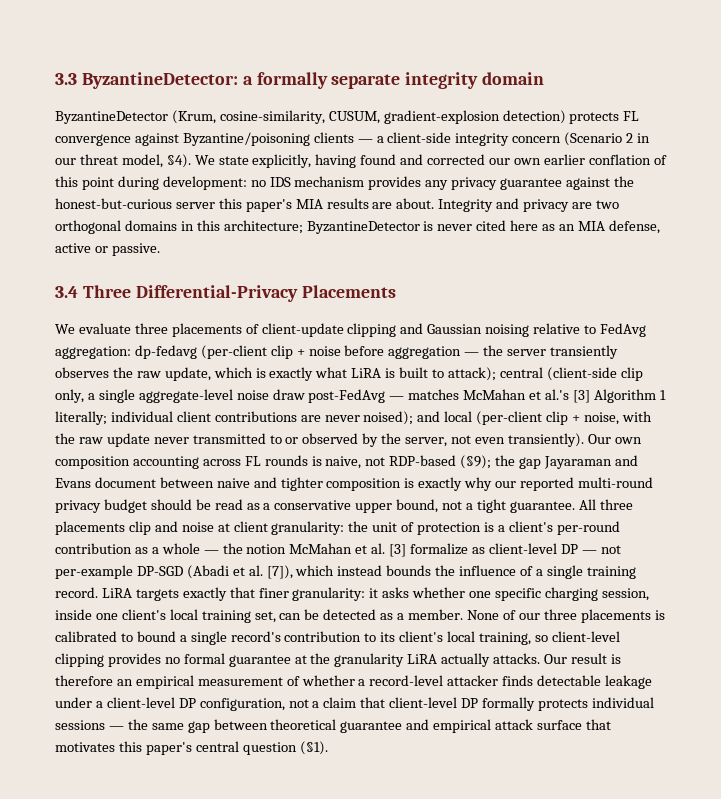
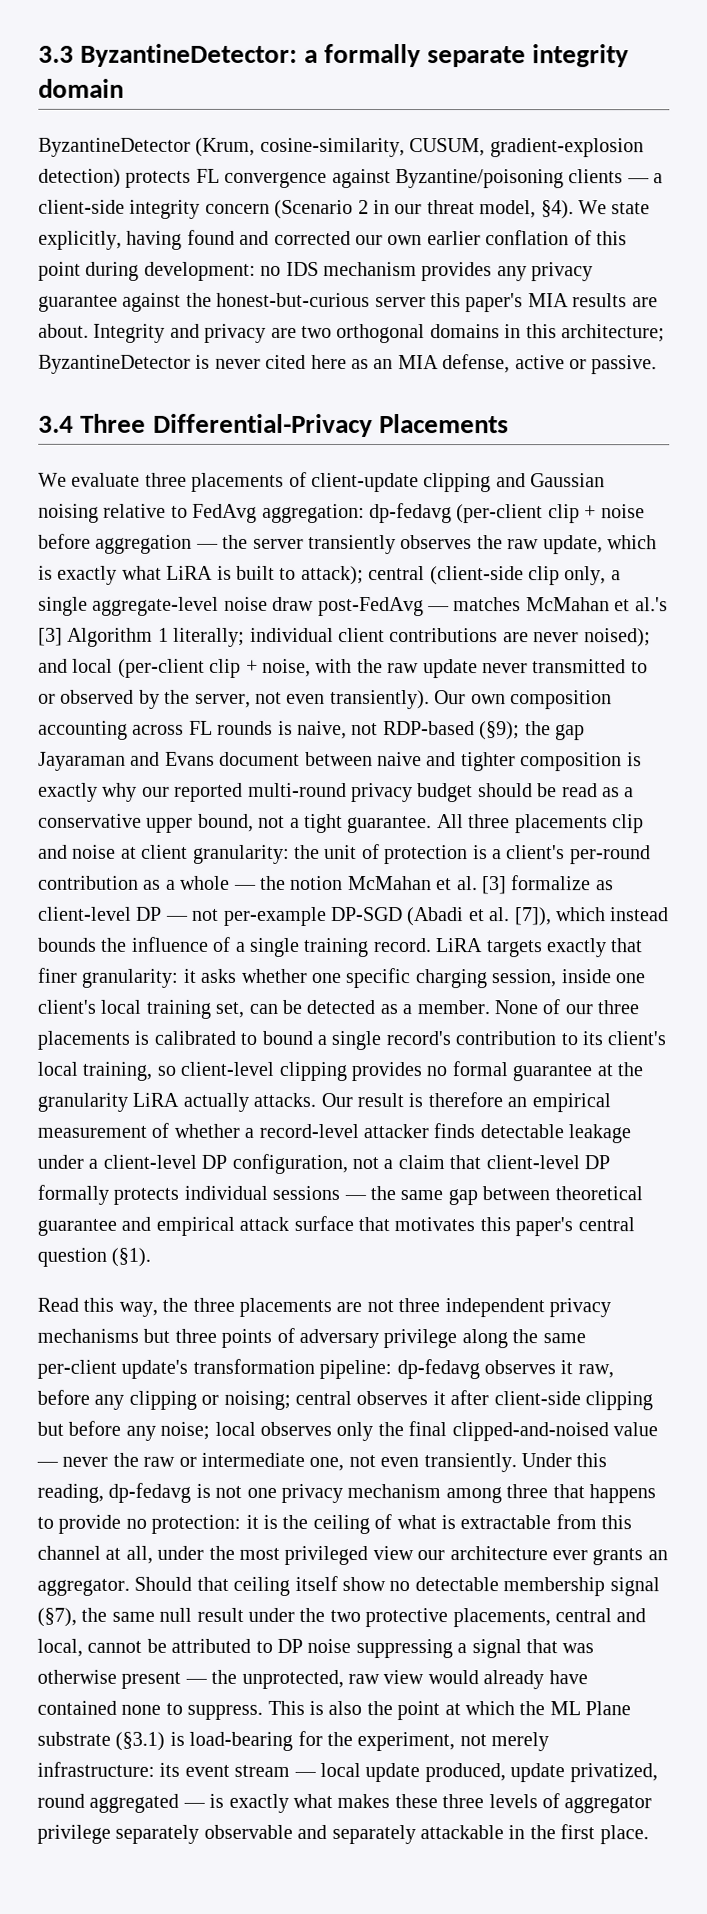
(328, 748) none -> [37,1297,611,1318] [37,1327,586,1349] [37,1358,614,1380] [37,1389,653,1411] [37,1420,658,1442] [36,1452,608,1473] [37,1482,656,1504] [37,1514,633,1535] [37,1545,668,1566] [37,1575,660,1597] [37,1607,647,1628] [37,1638,595,1659] [37,1669,588,1690] [37,1700,632,1721] [37,1730,550,1752] [37,1761,658,1783] [37,1793,653,1814] [37,1824,649,1845] // Read this way, the three placements are not three independent privacy mechanisms but three points of adversary privilege along the same per-client update's transformation pipeline: dp-fedavg observes it raw, before any clipping or noising; central observes it after client-side clipping but before any noise; local observes only the final clipped-and-noised value — never the raw or intermediate one, not even transiently. Under this reading, dp-fedavg is not one privacy mechanism among three that happens to provide no protection: it is the ceiling of what is extractable from this channel at all, under the most privileged view our architecture ever grants an aggregator. Should that ceiling itself show no detectable membership signal (§7), the same null result under the two protective placements, central and local, cannot be attributed to DP noise suppressing a signal that was otherwise present — the unprotected, raw view would already have contained none to suppress. This is also the point at which the ML Plane substrate (§3.1) is load-bearing for the experiment, not merely infrastructure: its event stream — local update produced, update privatized, round aggregated — is exactly what makes these three levels of aggregator privilege separately observable and separately attackable in the first place.

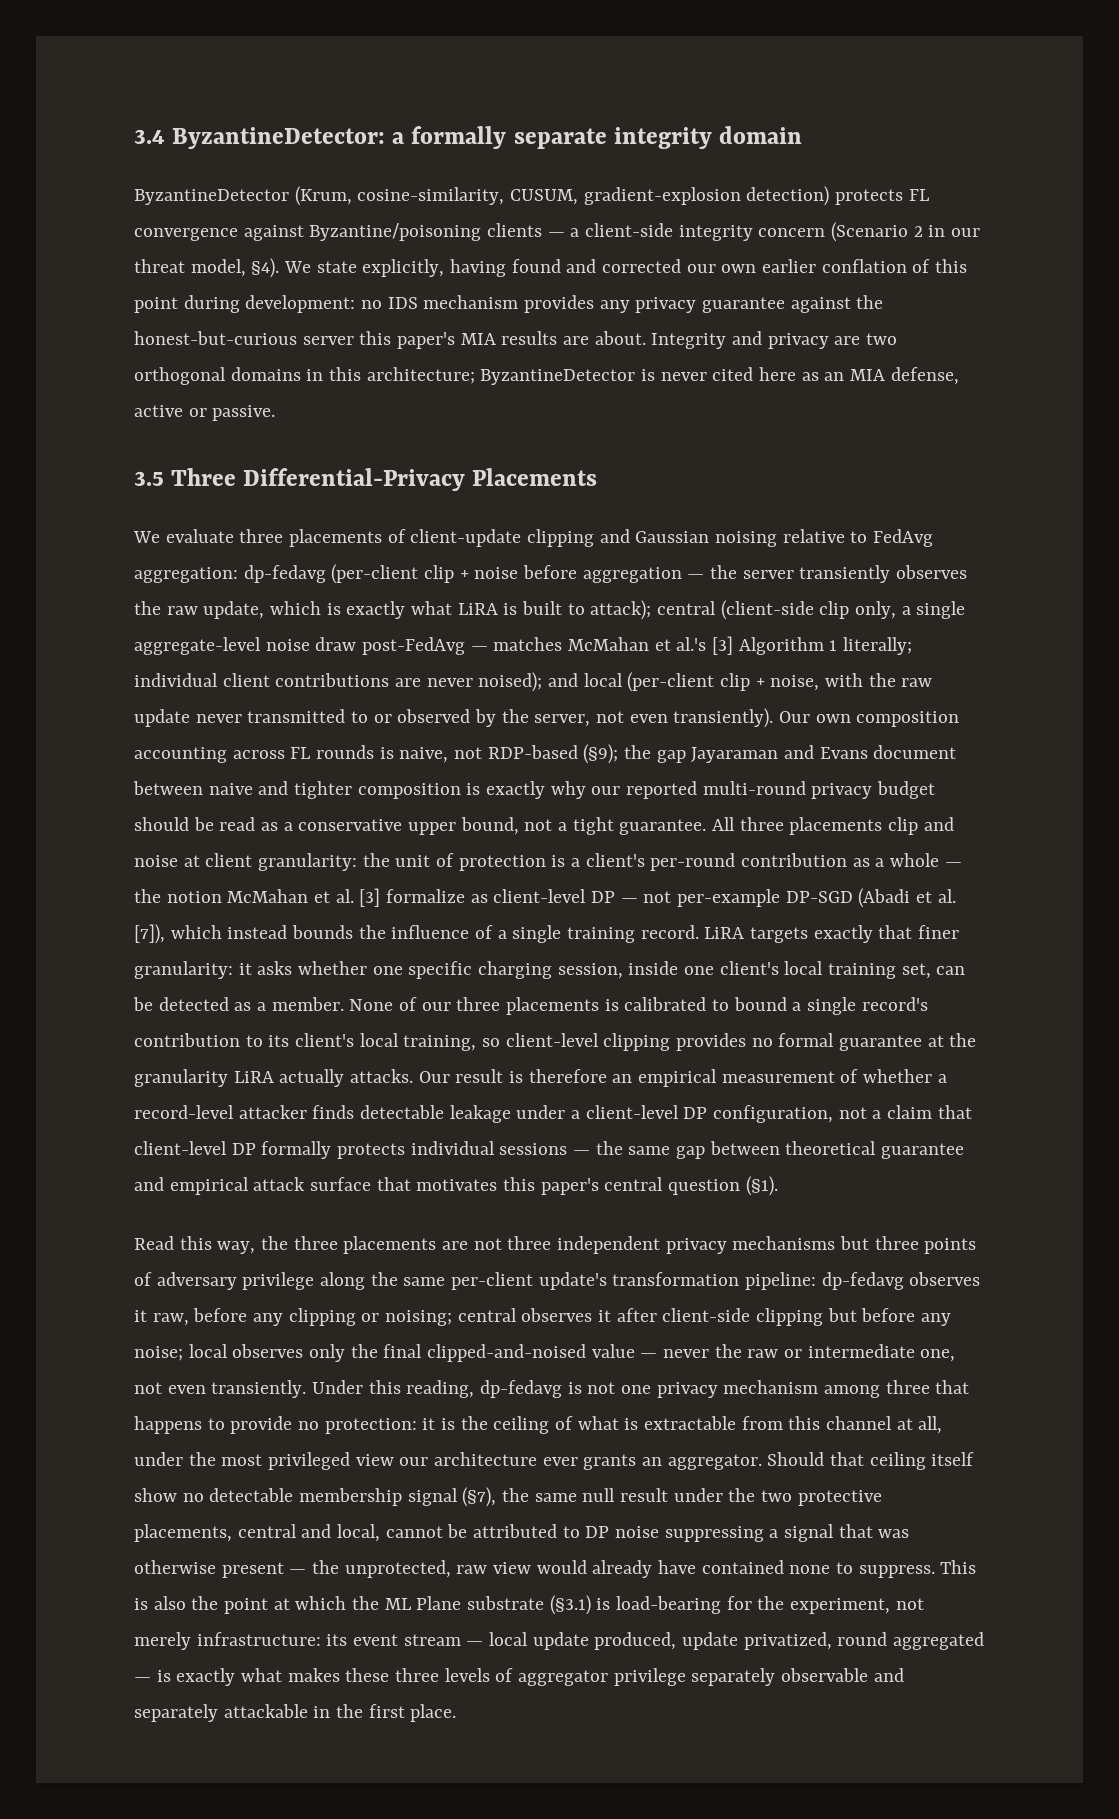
[38,45,74,63] 3.3 -> [134,129,165,144] 3.4
[38,415,74,433] 3.4 -> [134,471,164,486] 3.5

